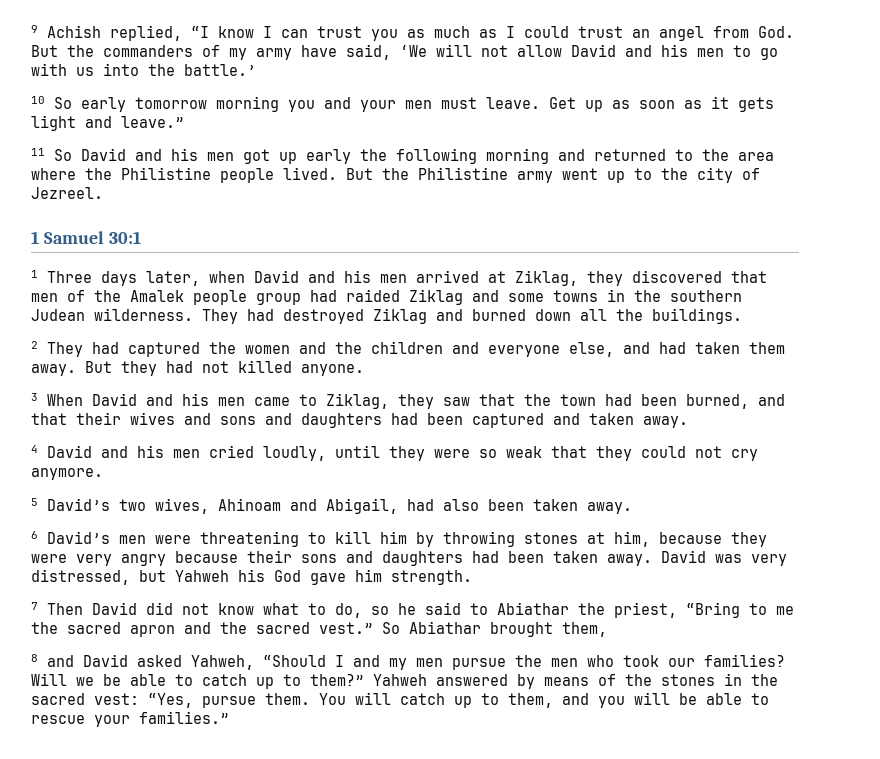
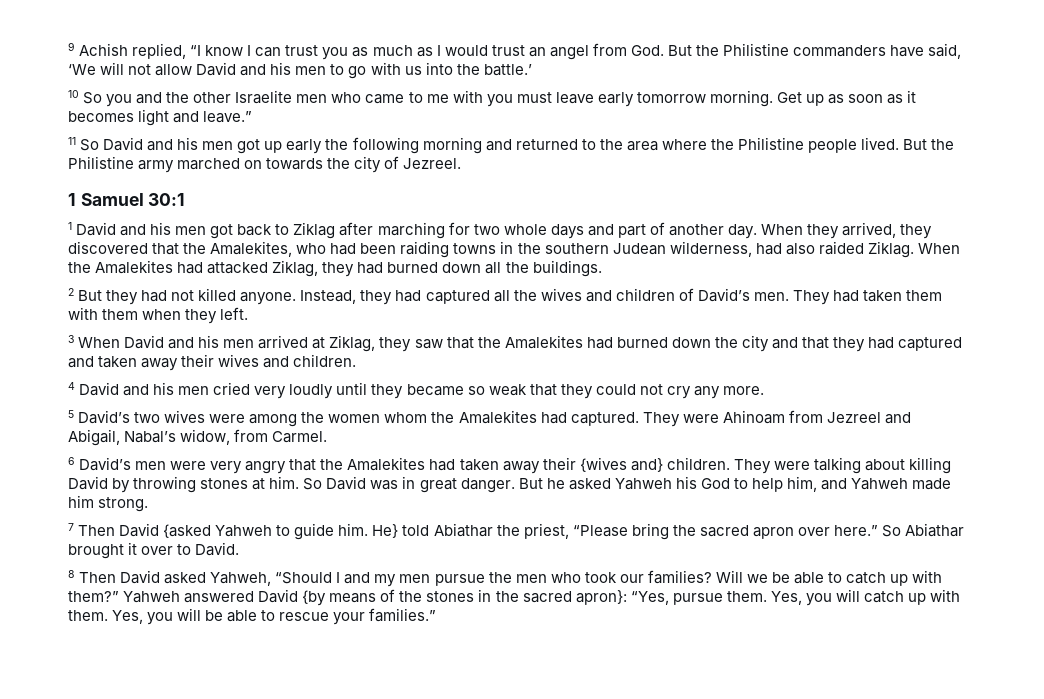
[524,26,569,38] could -> [444,45,488,56] would
[103,45,292,60] commanders of my army -> [723,43,887,57] Philistine commanders
[81,96,540,112] early tomorrow morning you and your men must leave. -> [106,90,773,107] you and the other Israelite men who came to me with you must leave early tomorrow morning.
[738,97,774,112] gets -> [68,111,134,122] becomes
[562,168,652,183] went up to -> [177,158,324,170] marched on towards
[47,271,245,286] Three days later, when -> [76,222,933,239] [68,241,960,258] [68,260,602,277] [68,288,943,305] [68,307,249,324] [68,335,121,348] David and his men got back to Ziklag after marching for two whole days and part of another day. When they arrived, they discovered that the Amalekites, who had been raiding towns in the southern Judean wilderness, had also raided Ziklag. When the Amalekites had attacked Ziklag, they had burned down all the buildings. // 2 But they had not killed anyone. Instead, they had captured all the wives and children of David’s men. They had taken them with them when they left. // 3 When
[632,270,767,283] [31,289,742,305] [31,308,742,324] [31,341,785,357] [31,360,364,376] [31,393,785,409] [31,412,688,428] discovered that men of the Amalek people group had raided Ziklag and some towns in the southern Judean wilderness. They had destroyed Ziklag and burned down all the buildings. // 2 They had captured the women and the children and everyone else, and had taken them away. But they had not killed anyone. // 3 When David and his men came to Ziklag, they saw that the town had been burned, and that their wives and sons and daughters had been captured and taken away. -> [414,335,963,352] [68,354,357,371] saw that the Amalekites had burned down the city and that they had captured and taken away their wives and children.
[263,446,326,461] loudly, -> [254,384,334,399] very loudly
[434,449,470,458] were -> [406,384,464,396] became
[31,468,103,480] anymore. -> [693,386,764,399] any more.
[155,498,632,514] [31,531,767,547] [31,550,787,566] [31,569,472,585] [31,602,794,618] [31,621,607,637] wives, Ahinoam and Abigail, had also been taken away. // 6 David’s men were threatening to kill him by throwing stones at him, because they were very angry because their sons and daughters had been taken away. David was very distressed, but Yahweh his God gave him strength. // 7 Then David did not know what to do, so he said to Abiathar the priest, “Bring to me the sacred apron and the sacred vest.” So Abiathar brought them, -> [164,410,911,427] [68,429,328,446] [68,457,951,474] [68,476,952,493] [68,495,149,512] [68,523,965,540] [68,542,240,559] wives were among the women whom the Amalekites had captured. They were Ahinoam from Jezreel and Abigail, Nabal’s widow, from Carmel. // 6 David’s men were very angry that the Amalekites had taken away their {wives and} children. They were talking about killing David by throwing stones at him. So David was in great danger. But he asked Yahweh his God to help him, and Yahweh made him strong. // 7 Then David {asked Yahweh to guide him. He} told Abiathar the priest, “Please bring the sacred apron over here.” So Abiathar brought it over to David.
[47,655,74,667] and -> [79,572,117,583] Then
[283,674,301,686] to -> [912,570,943,583] with
[517,674,535,689] by -> [258,589,327,606] David {by
[94,693,139,705] vest: -> [575,590,627,605] apron}:
[319,693,346,705] You -> [770,591,832,606] Yes, you
[481,693,589,708] to them, and -> [930,589,961,602] [68,610,144,624] with them. Yes,

